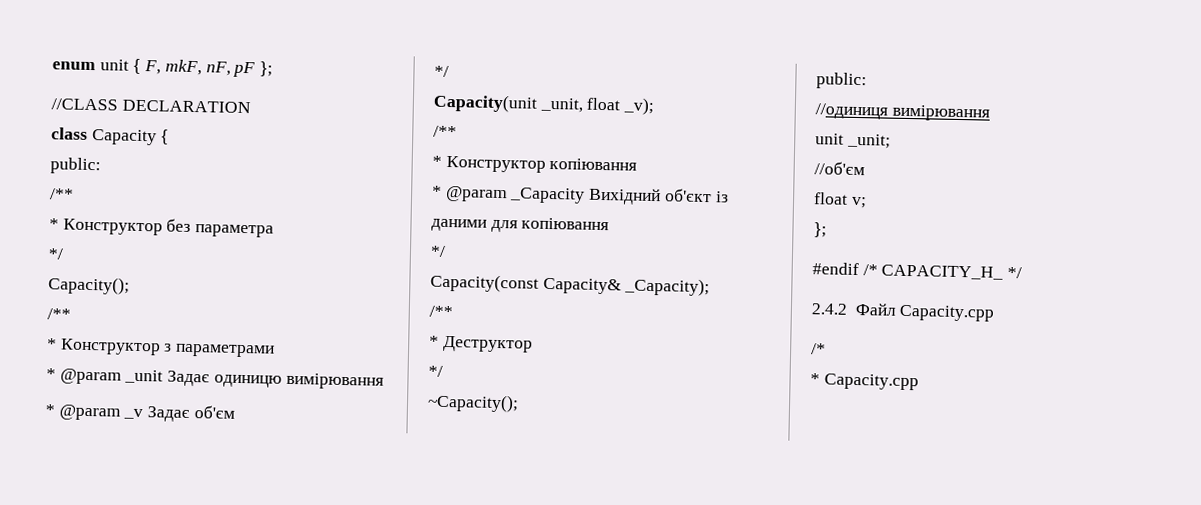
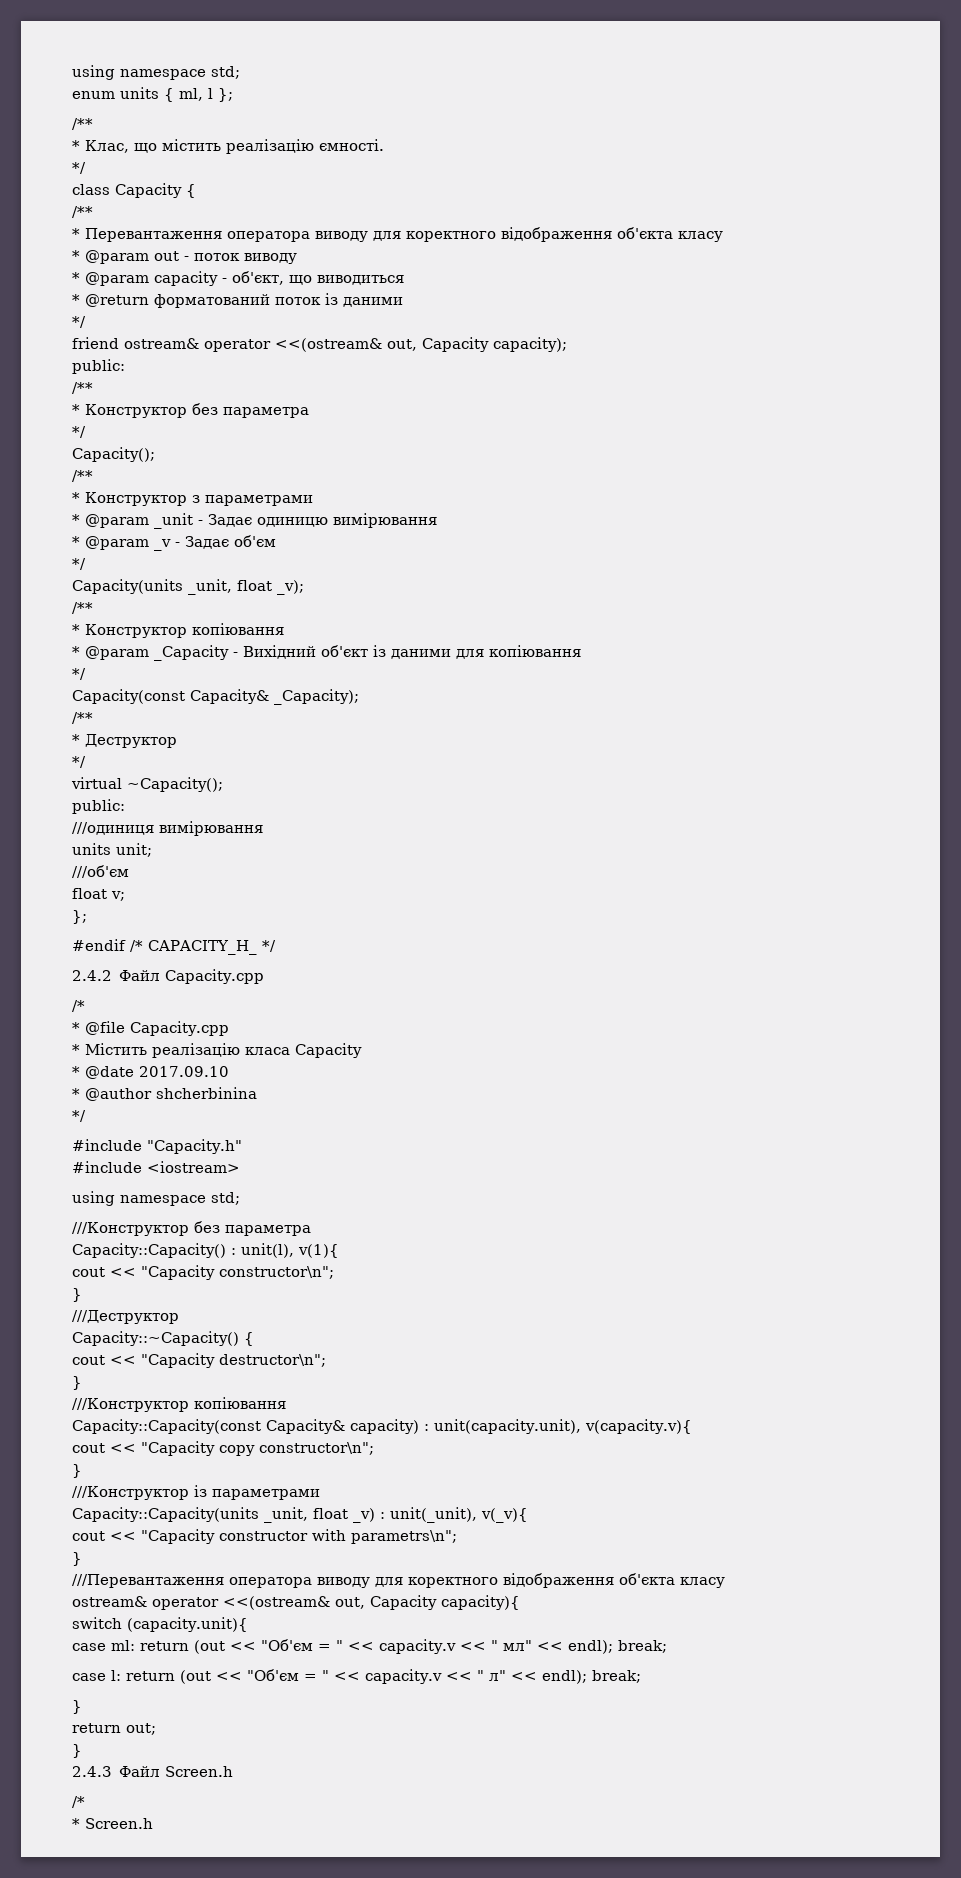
[52,58,274,78] [51,98,251,114] [51,127,170,146] enum unit { F, mkF, nF, pF }; // //CLASS DECLARATION // class Capacity { -> [72,65,240,80] [72,87,233,102] [72,118,93,130] [72,139,384,154] [72,162,86,174] [72,183,196,198] [72,206,93,218] [72,227,723,242] [72,250,297,264] [72,271,404,286] [72,293,403,308] [72,316,86,328] [72,337,567,352] using namespace std; // enum units { ml, l }; // /** // * Клас, що містить реалізацію ємності. // */ // class Capacity { // /** // * Перевантаження оператора виводу для коректного відображення об'єкта класу // * @param out - поток виводу // * @param capacity - об'єкт, що виводиться // * @return форматований поток із даними // */ // friend ostream& operator <<(ostream& out, Capacity capacity);
(164, 376) none -> [198,520,203,525] -
(144, 414) none -> [175,542,180,547] -
[433,93,538,113] Capacity(unit -> [72,579,183,594] Capacity(units
(586, 195) none -> [233,652,238,657] -
(443, 371) none -> [71,777,122,789] virtual
[815,103,990,122] [815,133,891,149] [814,161,865,176] //одиниця вимірювання // unit _unit; // //об'єм -> [72,821,263,836] [72,843,152,857] [72,865,129,878] ///одиниця вимірювання // units unit; // ///об'єм
[823,373,919,391] Capacity.cpp -> [85,1021,229,1036] [72,1043,362,1058] [72,1066,229,1079] [72,1087,257,1101] [72,1110,86,1122] [72,1139,242,1154] [72,1161,240,1173] [72,1191,240,1206] [72,1221,311,1236] [72,1243,339,1258] [72,1265,334,1280] [72,1288,82,1302] [72,1310,179,1324] [72,1331,254,1346] [72,1353,326,1368] [72,1376,82,1390] [72,1397,286,1412] [72,1419,692,1434] [72,1441,374,1456] [72,1464,82,1478] [72,1485,320,1500] [72,1507,528,1523] [72,1529,457,1544] [72,1552,82,1566] [72,1573,725,1588] [72,1595,520,1610] [72,1617,248,1632] [72,1639,667,1654] [72,1669,641,1684] [72,1700,82,1714] [72,1723,156,1735] [72,1744,82,1758] [72,1766,234,1777] [72,1796,85,1808] [72,1818,153,1829] @file Capacity.cpp // * Містить реалізацію класа Capacity // * @date 2017.09.10 // * @author shcherbinina // */ // #include "Capacity.h" // #include <iostream> // using namespace std; // ///Конструктор без параметра // Capacity::Capacity() : unit(l), v(1){ // cout << "Capacity constructor\n"; // } // ///Деструктор // Capacity::~Capacity() { // cout << "Capacity destructor\n"; // } // ///Конструктор копіювання // Capacity::Capacity(const Capacity& capacity) : unit(capacity.unit), v(capacity.v){ // cout << "Capacity copy constructor\n"; // } // ///Конструктор із параметрами // Capacity::Capacity(units _unit, float _v) : unit(_unit), v(_v){ // cout << "Capacity constructor with parametrs\n"; // } // ///Перевантаження оператора виводу для коректного відображення об'єкта класу // ostream& operator <<(ostream& out, Capacity capacity){ // switch (capacity.unit){ // case ml: return (out << "Об'єм = " << capacity.v << " мл" << endl); break; // case l: return (out << "Об'єм = " << capacity.v << " л" << endl); break; // } // return out; // } // 2.4.3 Файл Screen.h // /* // * Screen.h

